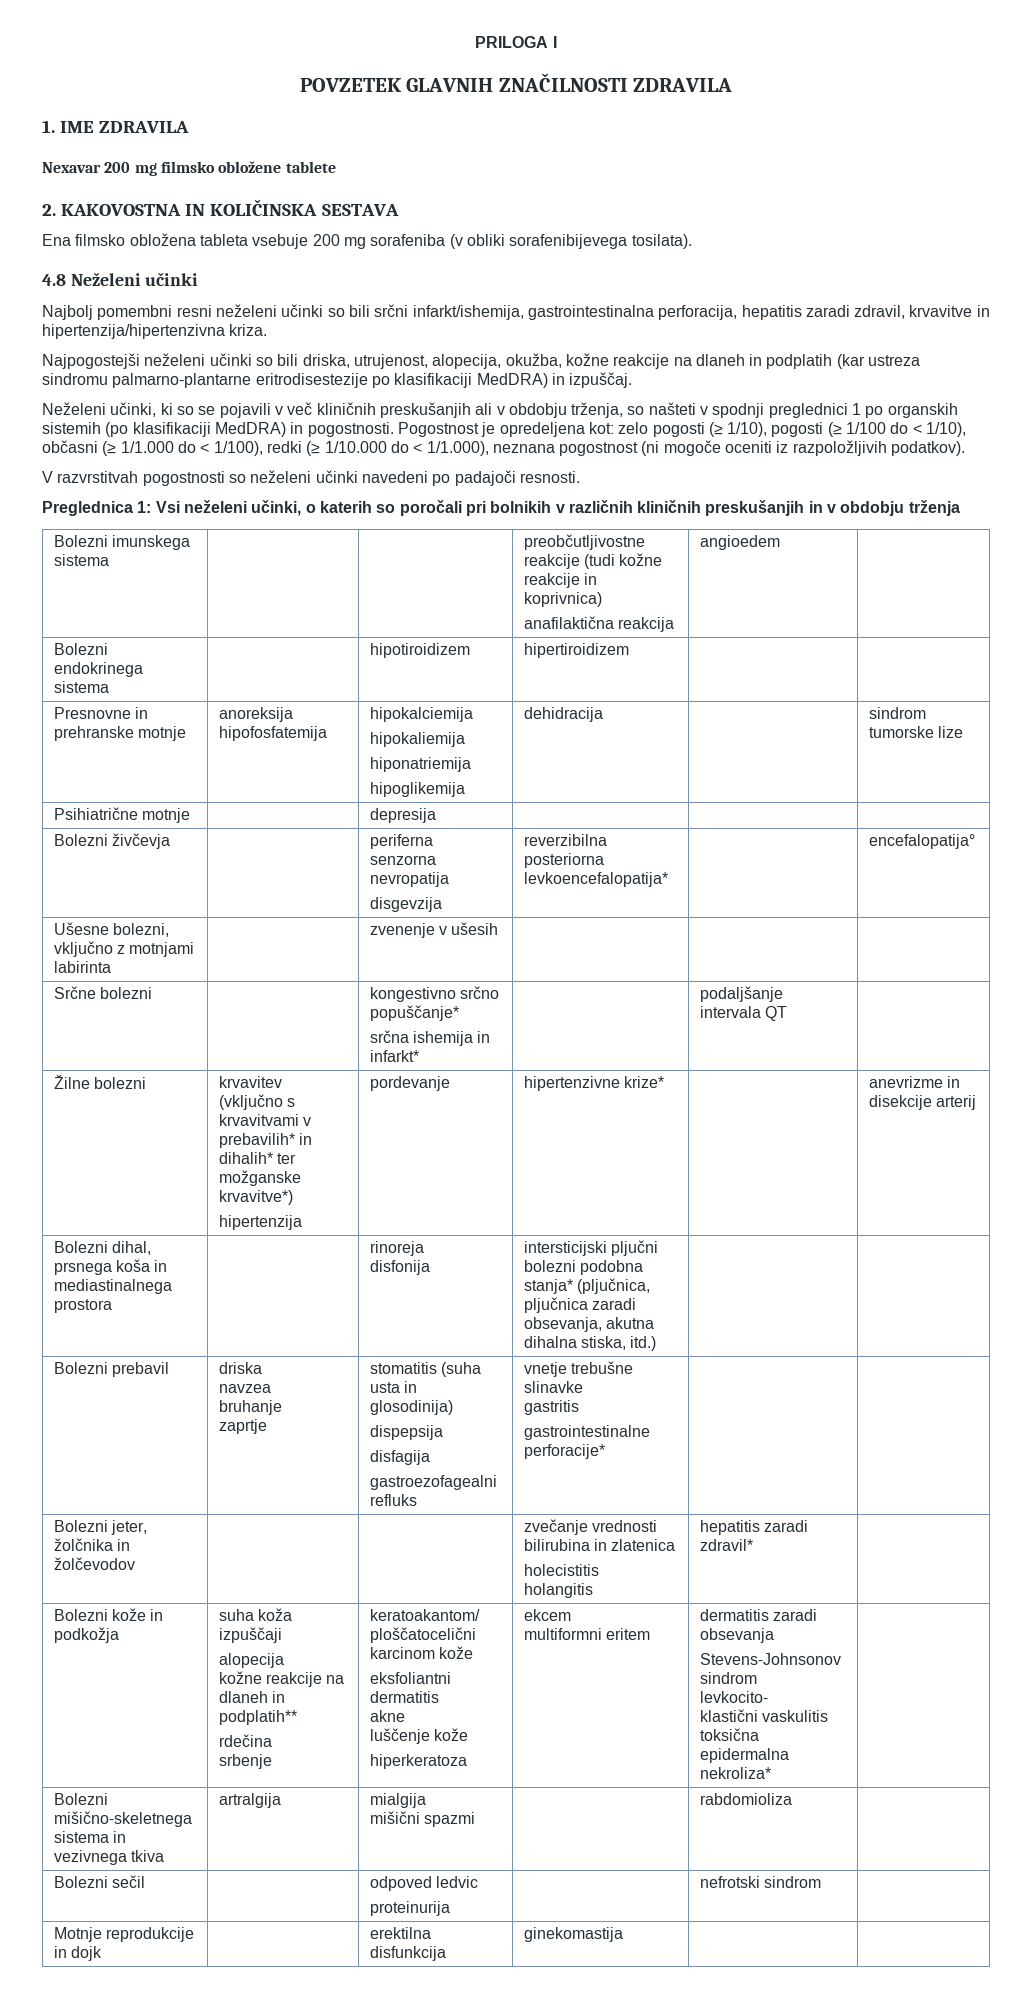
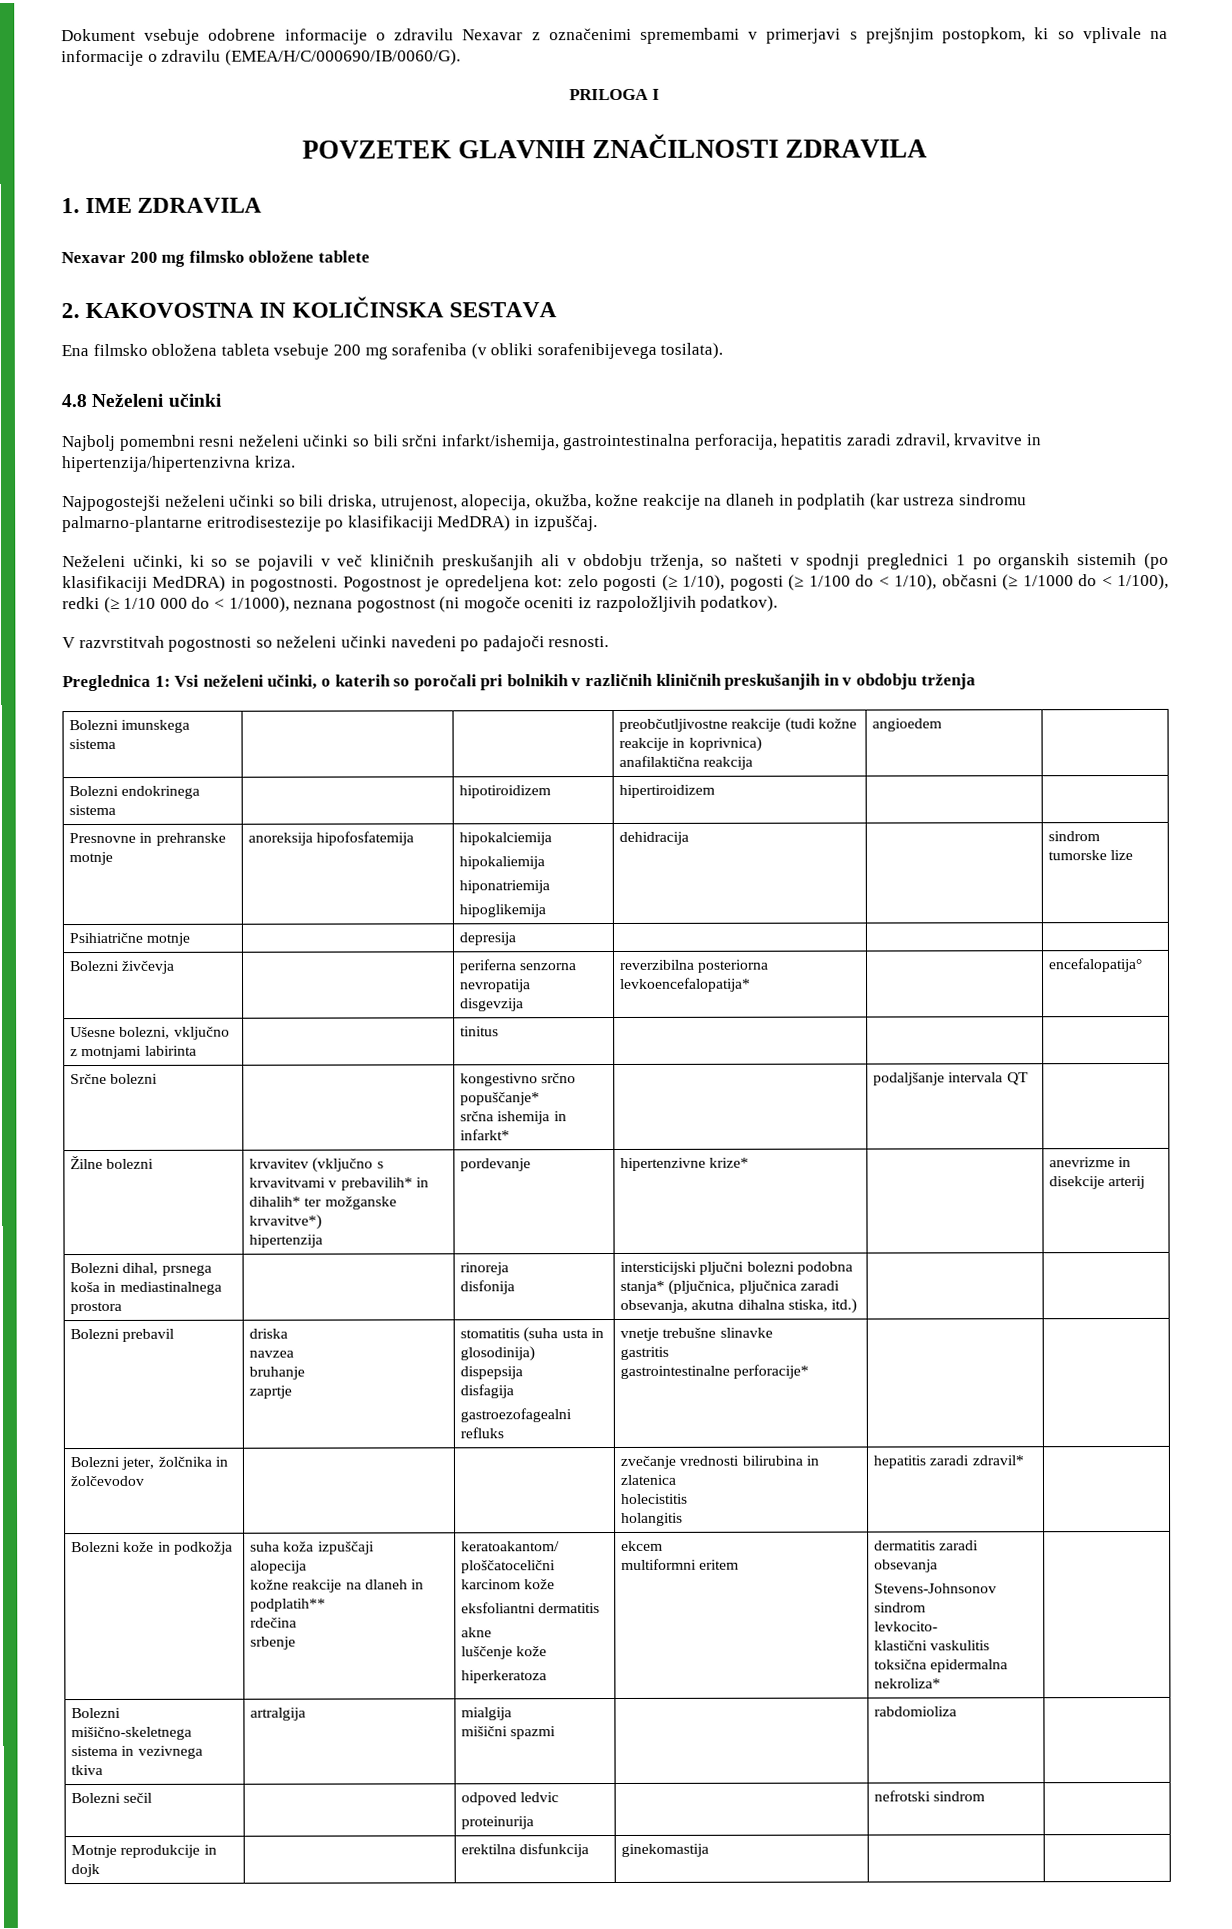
(475, 42) none -> [61,26,1168,45] [61,49,461,67] Dokument vsebuje odobrene informacije o zdravilu Nexavar z označenimi spremembami v primerjavi s prejšnjim postopkom, ki so vplivale na informacije o zdravilu (EMEA/H/C/000690/IB/0060/G). //
[120,441,174,453] 1/1.000 -> [1022,575,1074,587] 1/1000
[324,441,489,456] 1/10.000 do < 1/1.000), -> [123,596,290,613] 1/10 000 do < 1/1000),
[369,922,499,938] zvenenje v ušesih -> [460,1026,500,1037] tinitus

